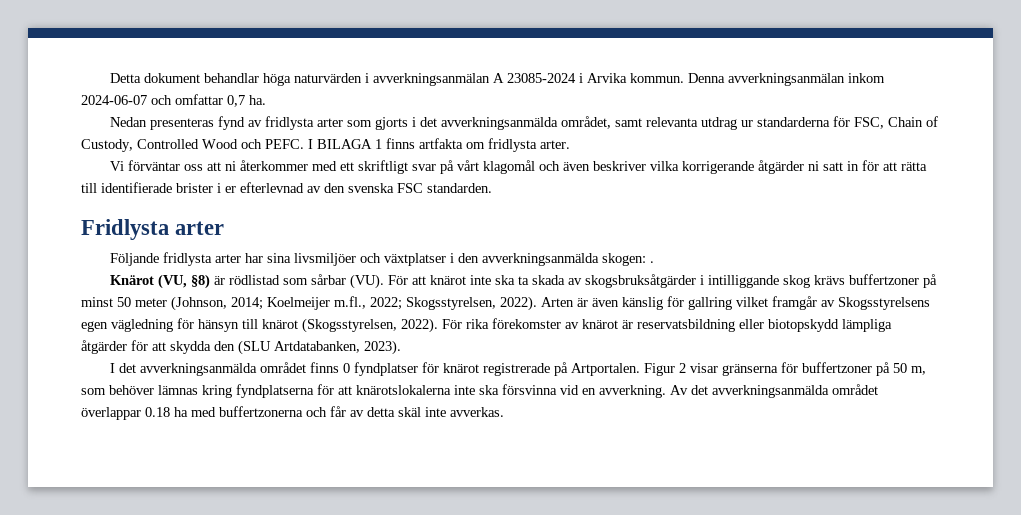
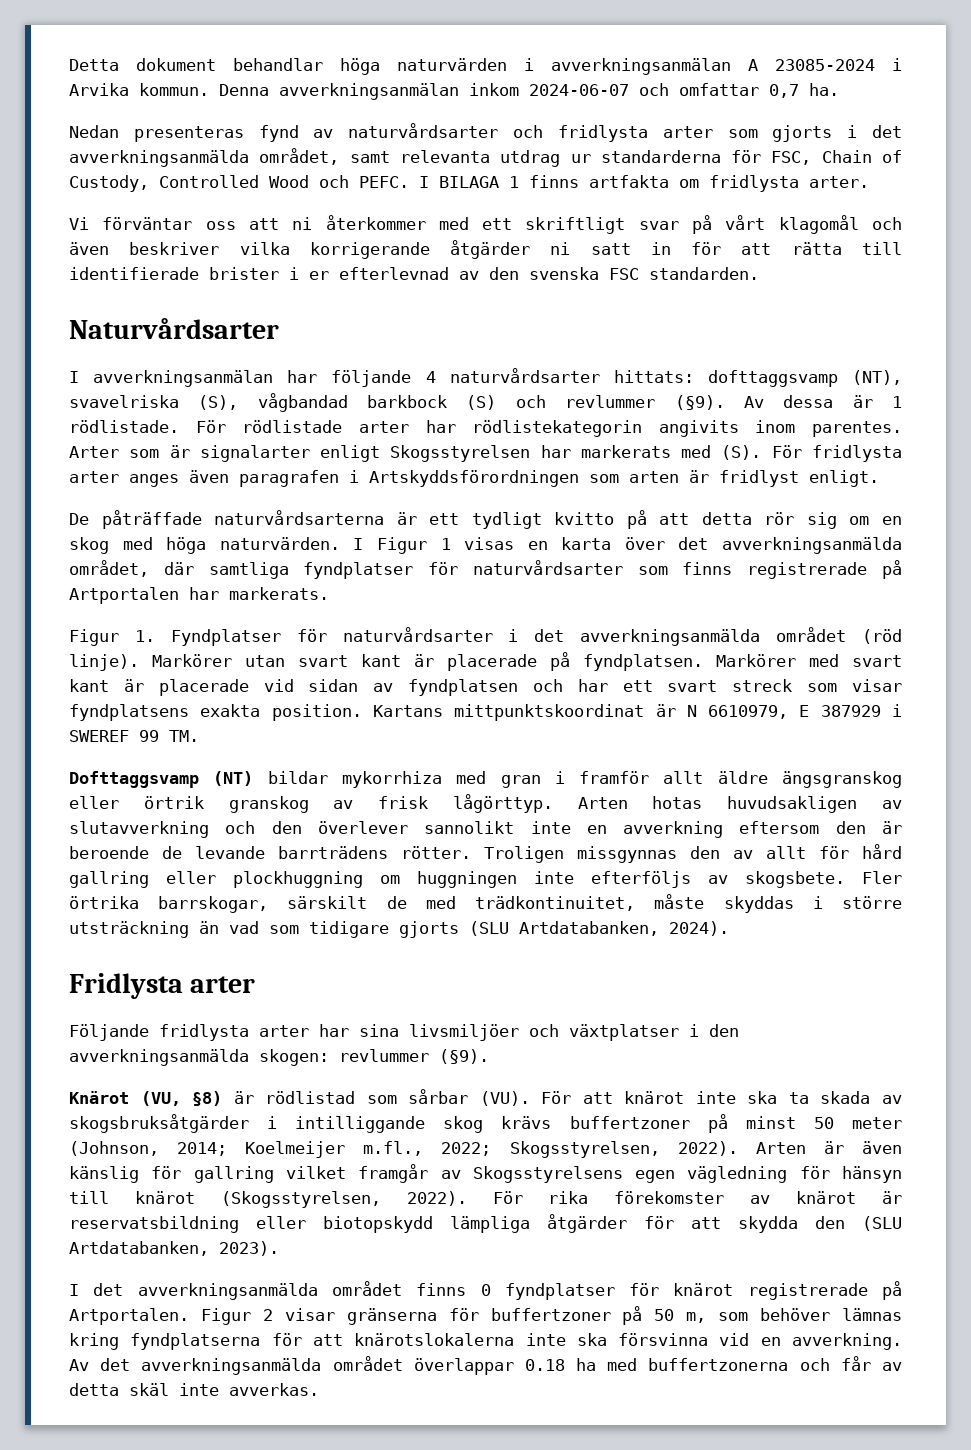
(262, 123) none -> [348,123,544,138] naturvårdsarter och
(492, 188) none -> [69,318,279,339] [69,368,902,387] [69,393,903,412] [69,420,902,437] [69,445,902,462] [69,470,879,487] [69,510,903,529] [69,537,902,554] [69,560,903,579] [69,587,329,604] [69,627,903,646] [69,652,902,671] [69,679,902,696] [69,704,902,721] [69,730,199,742] [69,771,902,788] [69,794,903,813] [69,821,902,838] [69,844,902,863] [69,871,902,888] [69,894,902,913] [69,921,729,938] // Naturvårdsarter // I avverkningsanmälan har följande 4 naturvårdsarter hittats: dofttaggsvamp (NT), svavelriska (S), vågbandad barkbock (S) och revlummer (§9). Av dessa är 1 rödlistade. För rödlistade arter har rödlistekategorin angivits inom parentes. Arter som är signalarter enligt Skogsstyrelsen har markerats med (S). För fridlysta arter anges även paragrafen i Artskyddsförordningen som arten är fridlyst enligt. // De påträffade naturvårdsarterna är ett tydligt kvitto på att detta rör sig om en skog med höga naturvärden. I Figur 1 visas en karta över det avverkningsanmälda området, där samtliga fyndplatser för naturvårdsarter som finns registrerade på Artportalen har markerats. // Figur 1. Fyndplatser för naturvårdsarter i det avverkningsanmälda området (röd linje). Markörer utan svart kant är placerade på fyndplatsen. Markörer med svart kant är placerade vid sidan av fyndplatsen och har ett svart streck som visar fyndplatsens exakta position. Kartans mittpunktskoordinat är N 6610979, E 387929 i SWEREF 99 TM. // Dofttaggsvamp (NT) bildar mykorrhiza med gran i framför allt äldre ängsgranskog eller örtrik granskog av frisk lågörttyp. Arten hotas huvudsakligen av slutavverkning och den överlever sannolikt inte en avverkning eftersom den är beroende de levande barrträdens rötter. Troligen missgynnas den av allt för hård gallring eller plockhuggning om huggningen inte efterföljs av skogsbete. Fler örtrika barrskogar, särskilt de med trädkontinuitet, måste skyddas i större utsträckning än vad som tidigare gjorts (SLU Artdatabanken, 2024).
[649,261,654,263] . -> [339,1049,489,1064] revlummer (§9).

